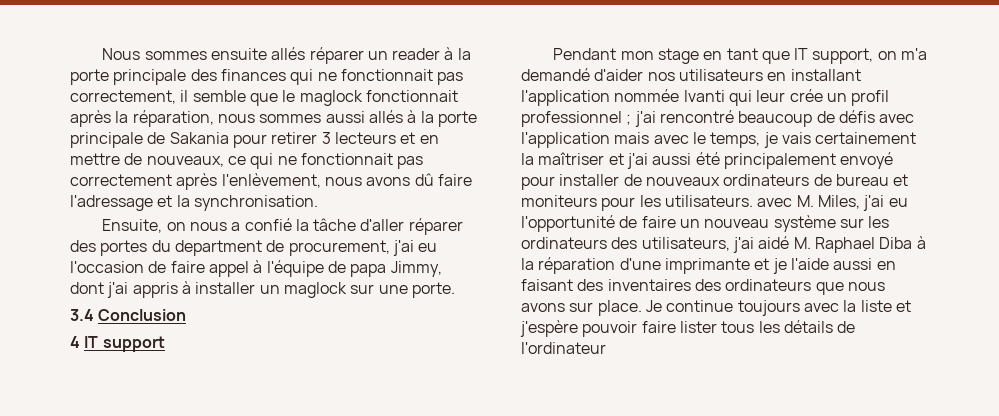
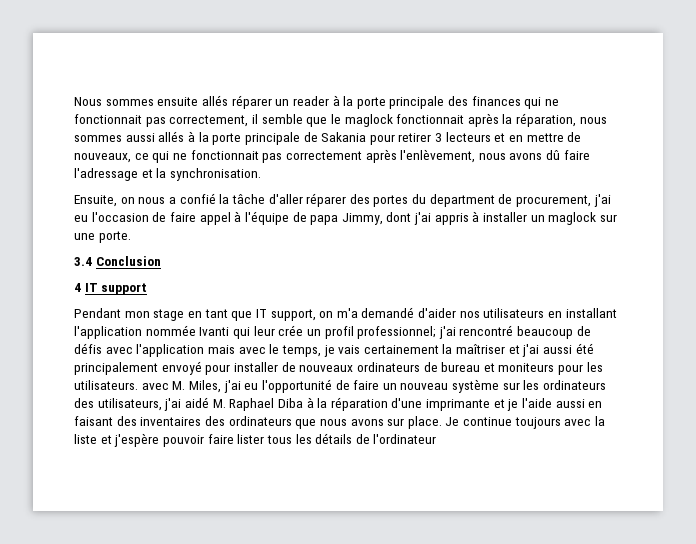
[521,111,632,127] professionnel ; -> [357,326,437,339] professionnel;

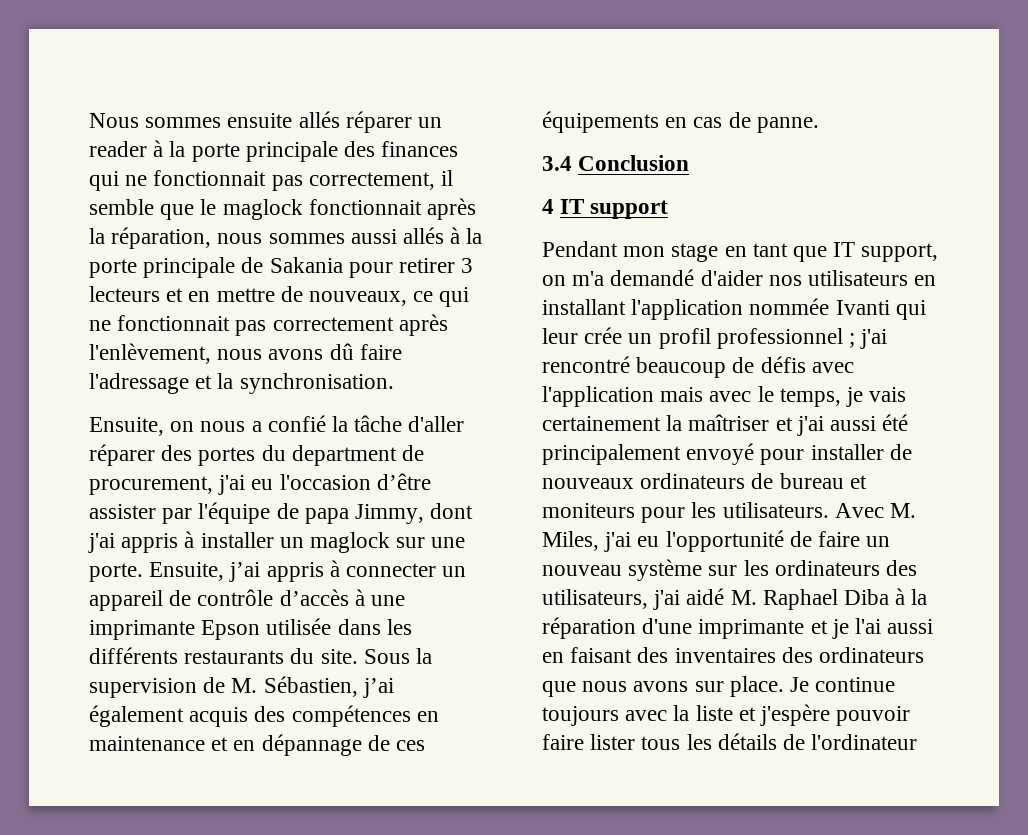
[152,211,242,225] de faire appel à -> [376,473,431,490] [89,504,193,524] d’être assister par
(131, 237) none -> [149,560,467,582] [89,589,406,611] [89,618,412,640] [89,647,433,664] [89,676,394,698] [89,705,439,727] [89,734,426,756] [542,111,819,133] Ensuite, j’ai appris à connecter un appareil de contrôle d’accès à une imprimante Epson utilisée dans les différents restaurants du site. Sous la supervision de M. Sébastien, j’ai également acquis des compétences en maintenance et en dépannage de ces équipements en cas de panne.
[357,326,437,339] professionnel; -> [716,328,856,349] professionnel ;
[141,383,169,390] avec -> [834,503,884,518] Avec
[522,398,553,408] l'aide -> [855,618,882,634] l'ai

